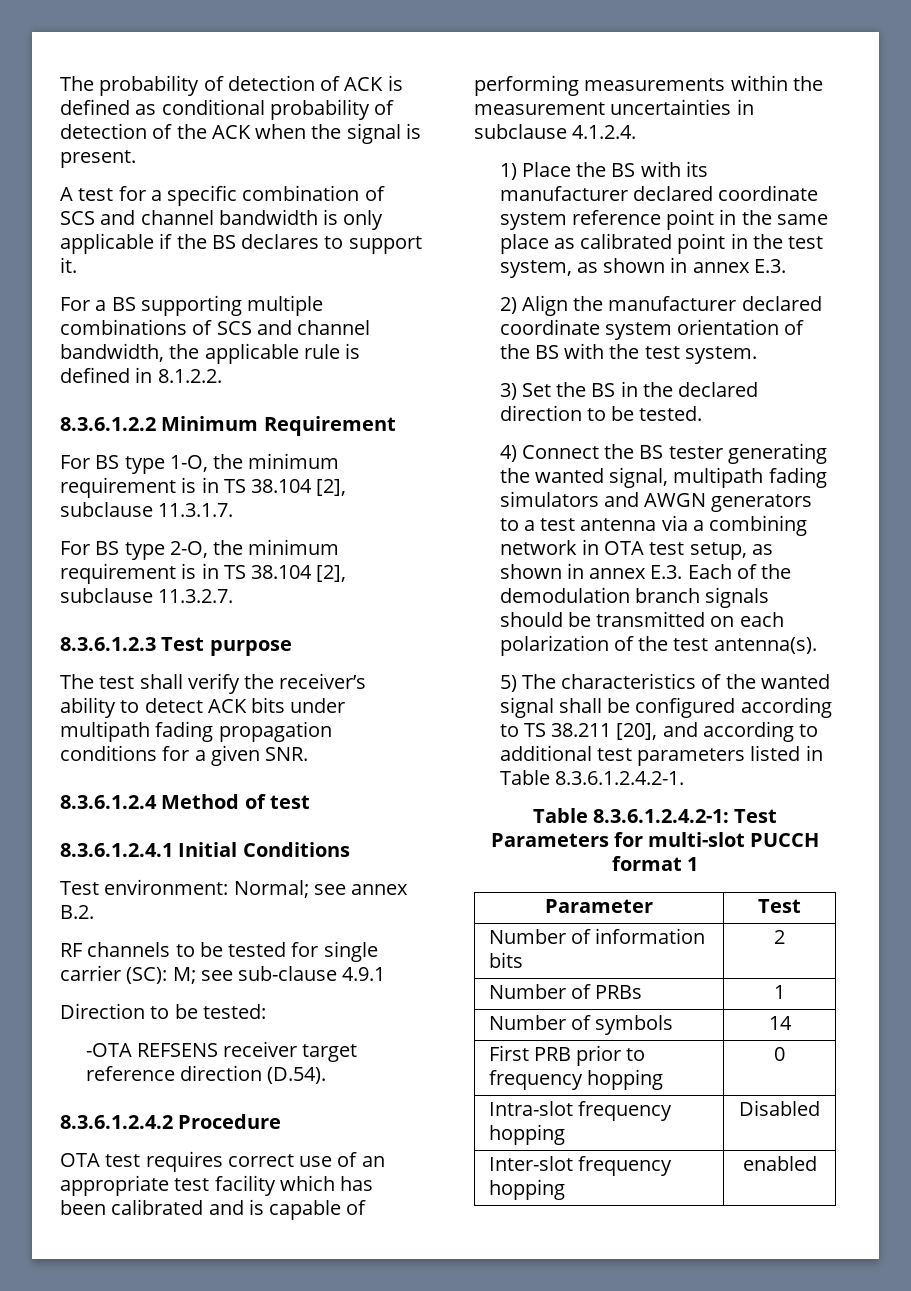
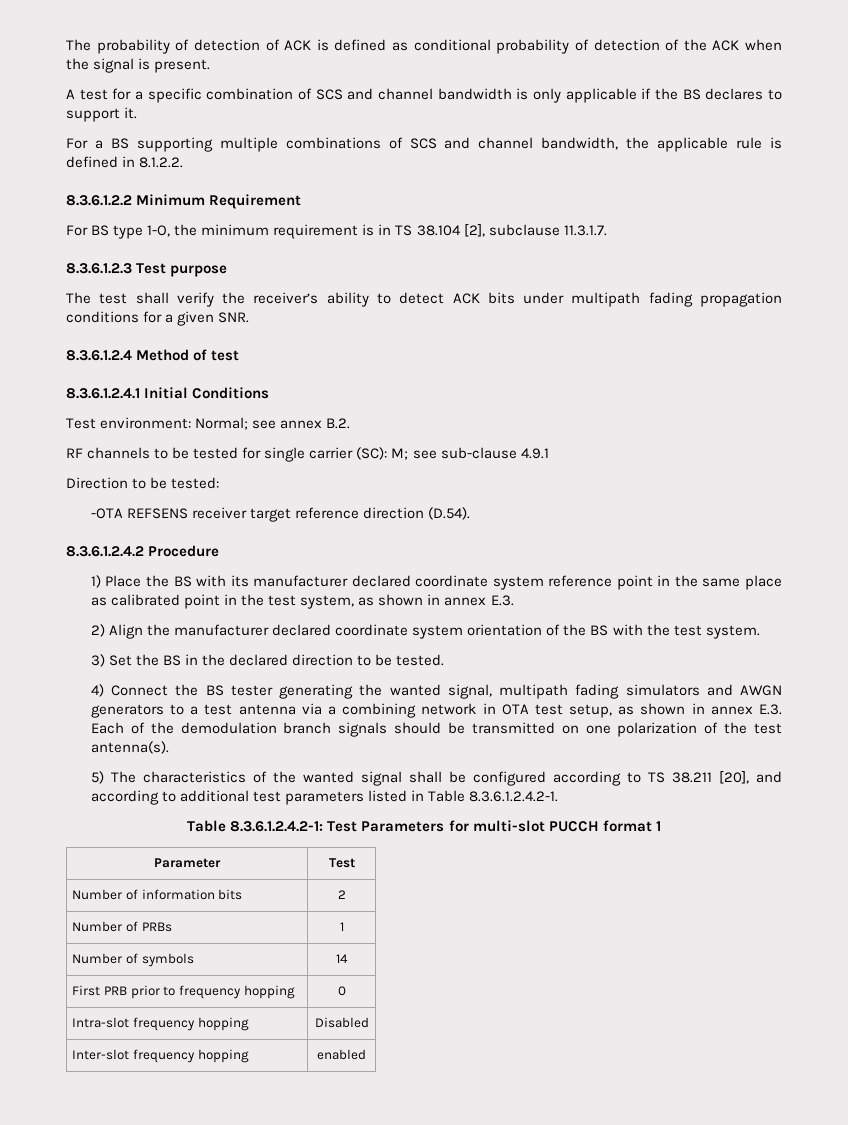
[60,539,340,560] [60,563,347,584] [60,588,234,603] // For BS type 2-O, the minimum requirement is in TS 38.104 [2], subclause 11.3.2.7. -> (607, 230) none
[60,1151,385,1172] [60,1175,374,1196] [60,1199,367,1220] [474,75,823,96] [474,99,754,115] [474,124,637,139] // OTA test requires correct use of an appropriate test facility which has been calibrated and is capable of performing measurements within the measurement uncertainties in subclause 4.1.2.4. -> (220, 551) none
[739,612,784,627] each -> [585,725,611,734] one

